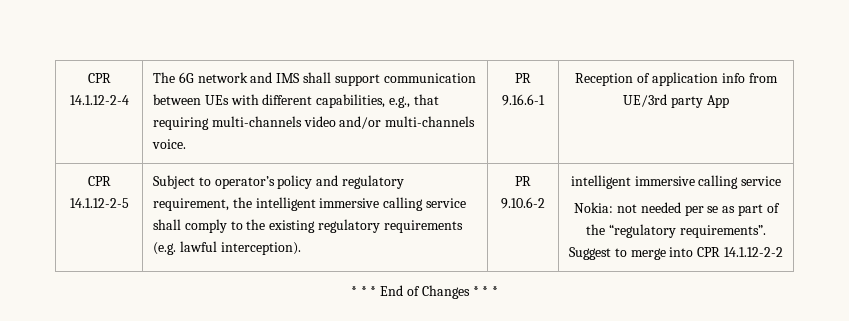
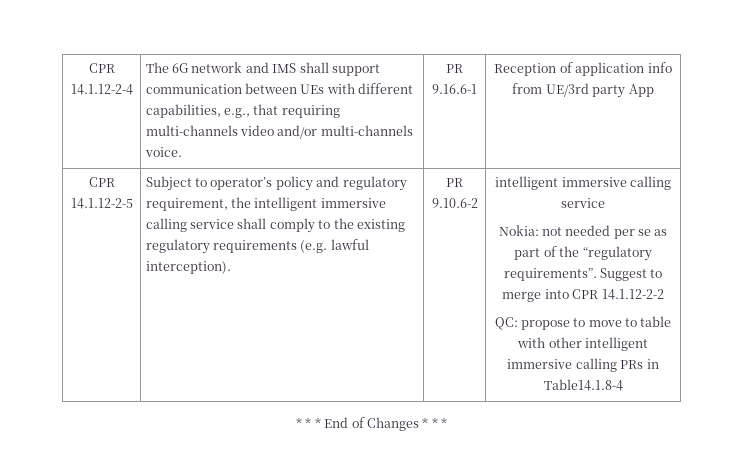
(783, 252) none -> [494,316,672,330] [517,337,648,351] [507,358,659,372] [543,379,623,391] // QC: propose to move to table with other intelligent immersive calling PRs in Table14.1.8-4

